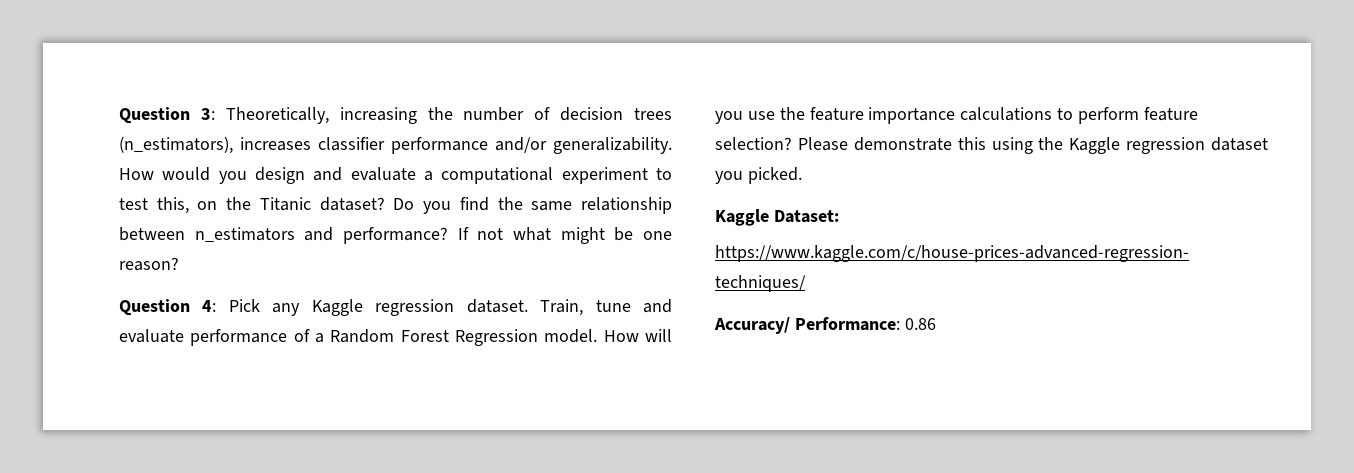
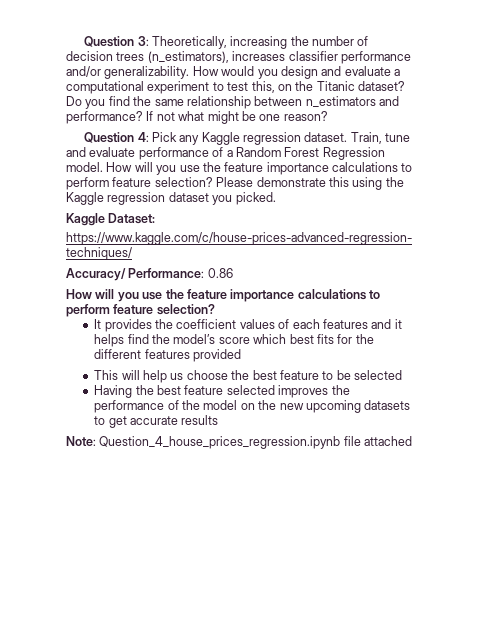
(936, 324) none -> [66,289,380,302] [66,304,215,317] [94,319,402,332] [94,334,374,347] [94,349,242,362] [94,370,403,383] [94,385,350,398] [94,400,411,413] [94,415,219,428] [66,436,413,449] // How will you use the feature importance calculations to perform feature selection? // It provides the coefficient values of each features and it helps find the model’s score which best fits for the different features provided // This will help us choose the best feature to be selected // Having the best feature selected improves the performance of the model on the new upcoming datasets to get accurate results // Note: Question_4_house_prices_regression.ipynb file attached

